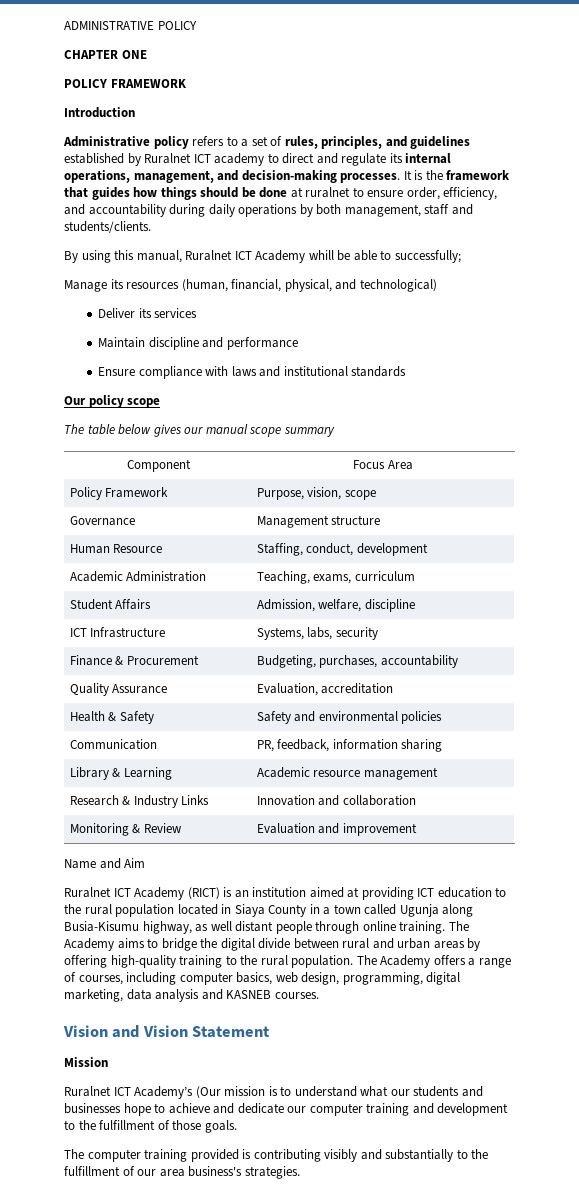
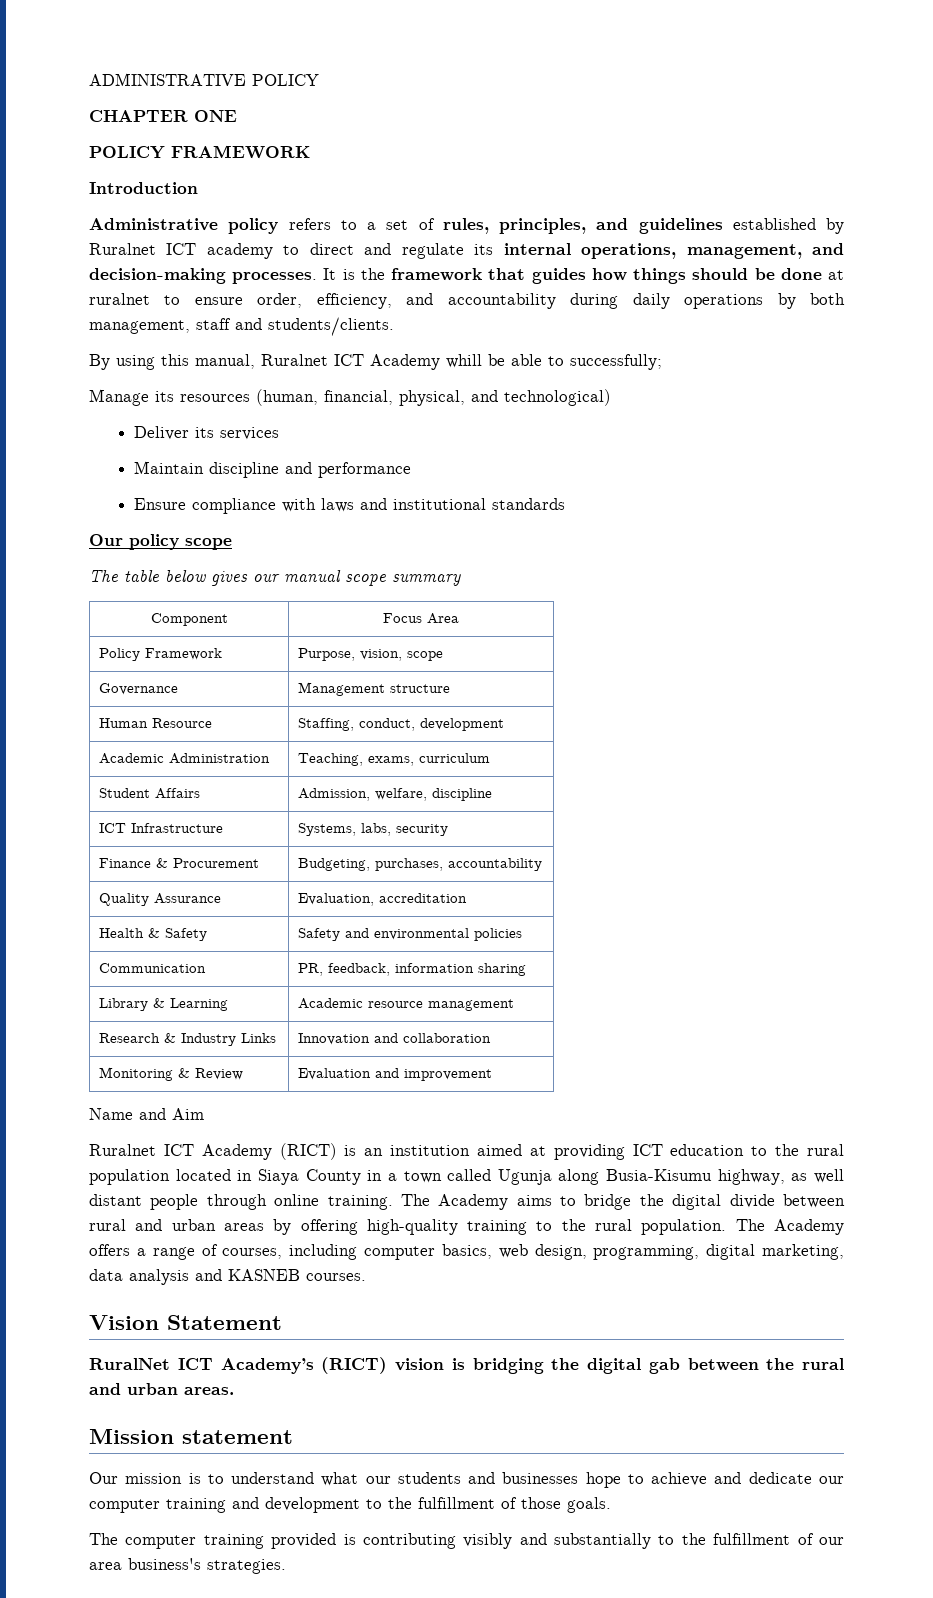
[112,1025,188,1038] and Vision -> (159, 1322) none
[64,1057,108,1067] [64,1086,221,1099] Mission // Ruralnet ICT Academy’s (Our -> [89,1357,844,1374] [89,1383,234,1395] [89,1429,293,1444] [89,1472,118,1484] RuralNet ICT Academy’s (RICT) vision is bridging the digital gab between the rural and urban areas. // Mission statement // Our

